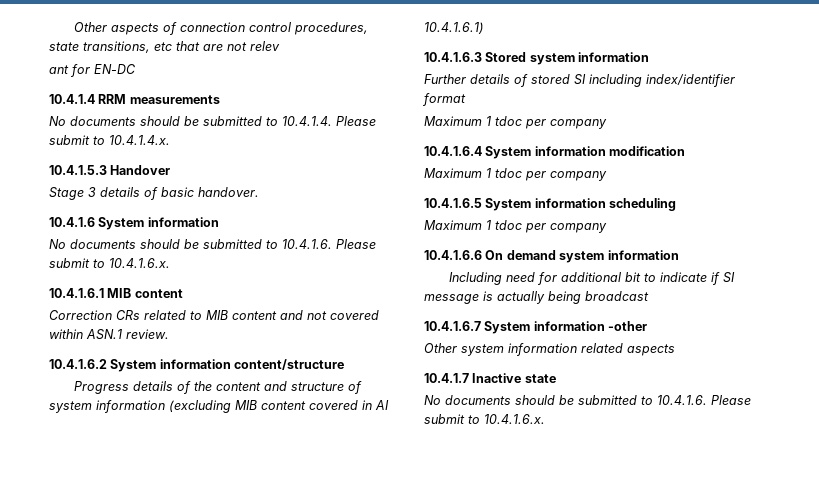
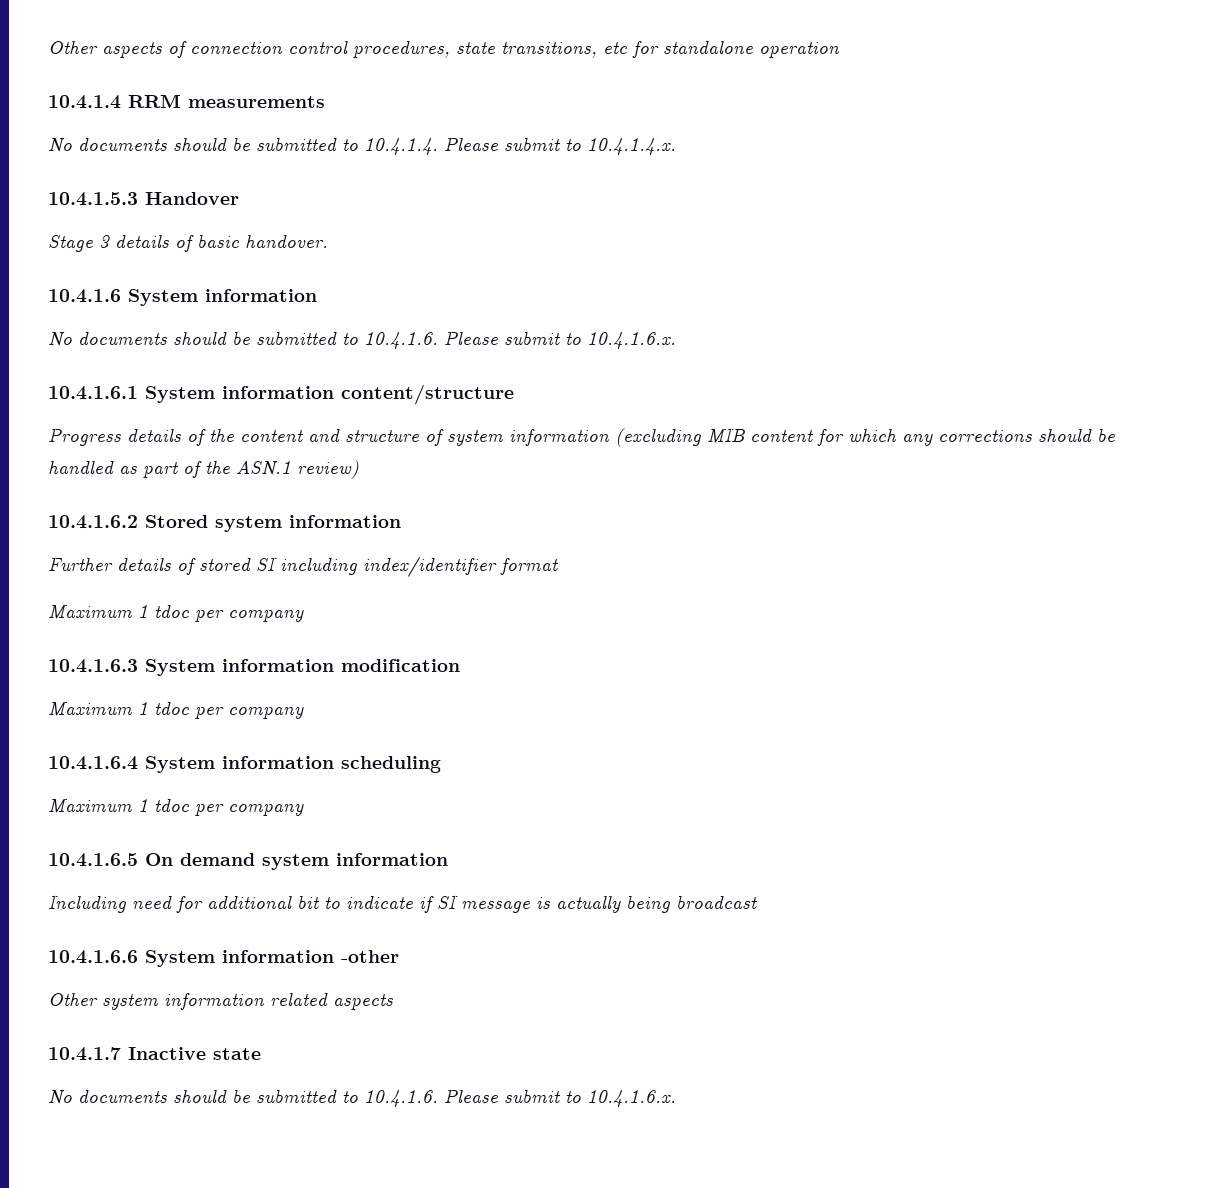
[176,41,280,51] [49,64,135,77] that are not relev // ant for EN-DC -> [632,41,840,58] for standalone operation
[107,288,183,298] [49,310,379,320] [49,329,169,340] [49,359,107,369] MIB content // Correction CRs related to MIB content and not covered within ASN.1 review. // 10.4.1.6.2 -> (138, 393) none
[309,400,389,410] [424,22,484,34] [424,52,482,62] covered in AI 10.4.1.6.1) // 10.4.1.6.3 -> [817,428,1115,446] [48,460,359,479] [48,515,138,529] for which any corrections should be handled as part of the ASN.1 review) // 10.4.1.6.2
[424,146,482,156] 10.4.1.6.4 -> [48,659,138,673] 10.4.1.6.3
[424,198,482,208] 10.4.1.6.5 -> [48,756,138,770] 10.4.1.6.4
[424,250,482,260] 10.4.1.6.6 -> [48,853,138,867] 10.4.1.6.5
[424,321,481,331] 10.4.1.6.7 -> [48,950,138,964] 10.4.1.6.6

